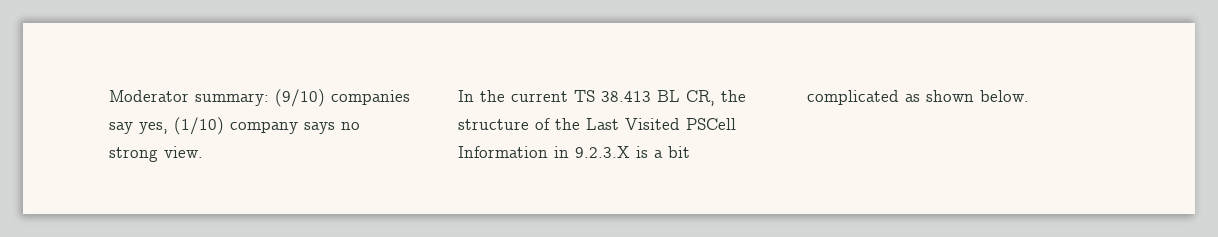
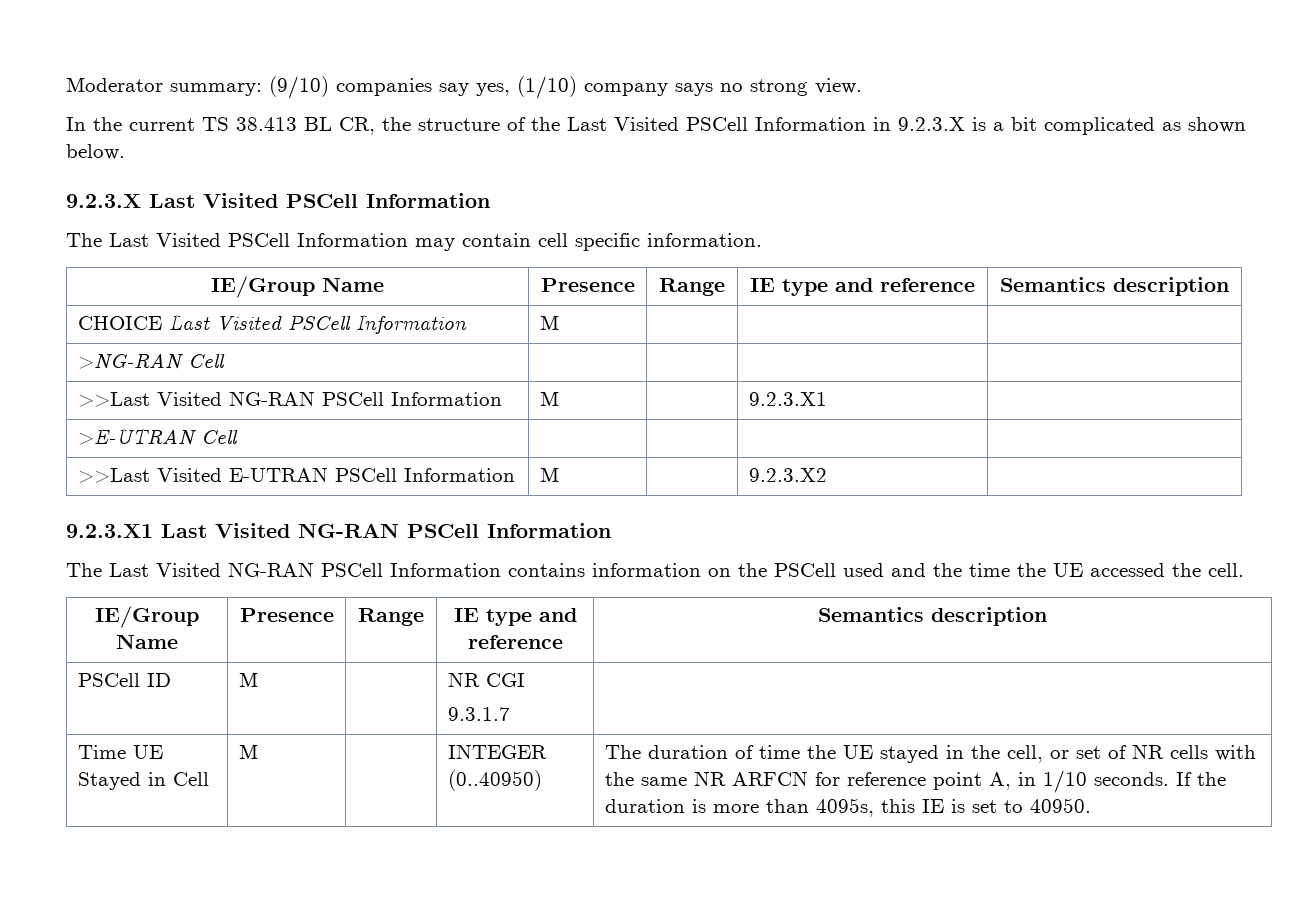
(1029, 96) none -> [66,193,490,208] [66,233,762,251] [211,276,384,298] [540,278,635,292] [659,278,725,296] [750,278,975,296] [1000,277,1229,296] [77,314,467,334] [539,315,559,330] [77,353,225,369] [77,391,502,407] [539,391,559,406] [748,392,827,406] [77,428,238,445] [77,467,515,483] [539,467,559,482] [748,468,827,482] [66,523,611,538] [66,562,1244,577] [95,606,199,628] [116,634,178,649] [239,608,334,622] [358,608,424,626] [453,608,577,626] [467,635,563,649] [818,607,1047,626] [77,673,171,687] [238,672,258,687] [447,672,525,687] [447,707,510,721] [77,745,163,759] [77,772,209,790] [238,744,258,759] [447,744,547,759] [447,770,542,791] [604,744,1256,763] [604,770,1226,793] [604,798,1091,817] // 9.2.3.X Last Visited PSCell Information // The Last Visited PSCell Information may contain cell specific information. // IE/Group Name | Presence | Range | IE type and reference | Semantics description // CHOICE Last Visited PSCell Information | M | | | // >NG-RAN Cell | | | | // >>Last Visited NG-RAN PSCell Information | M | | 9.2.3.X1 | // >E-UTRAN Cell | | | | // >>Last Visited E-UTRAN PSCell Information | M | | 9.2.3.X2 | // 9.2.3.X1 Last Visited NG-RAN PSCell Information // The Last Visited NG-RAN PSCell Information contains information on the PSCell used and the time the UE accessed the cell. // IE/Group Name | Presence | Range | IE type and reference | Semantics description // PSCell ID | M | | NR CGI // 9.3.1.7 | // Time UE Stayed in Cell | M | | INTEGER (0..40950) | The duration of time the UE stayed in the cell, or set of NR cells with the same NR ARFCN for reference point A, in 1/10 seconds. If the duration is more than 4095s, this IE is set to 40950.

